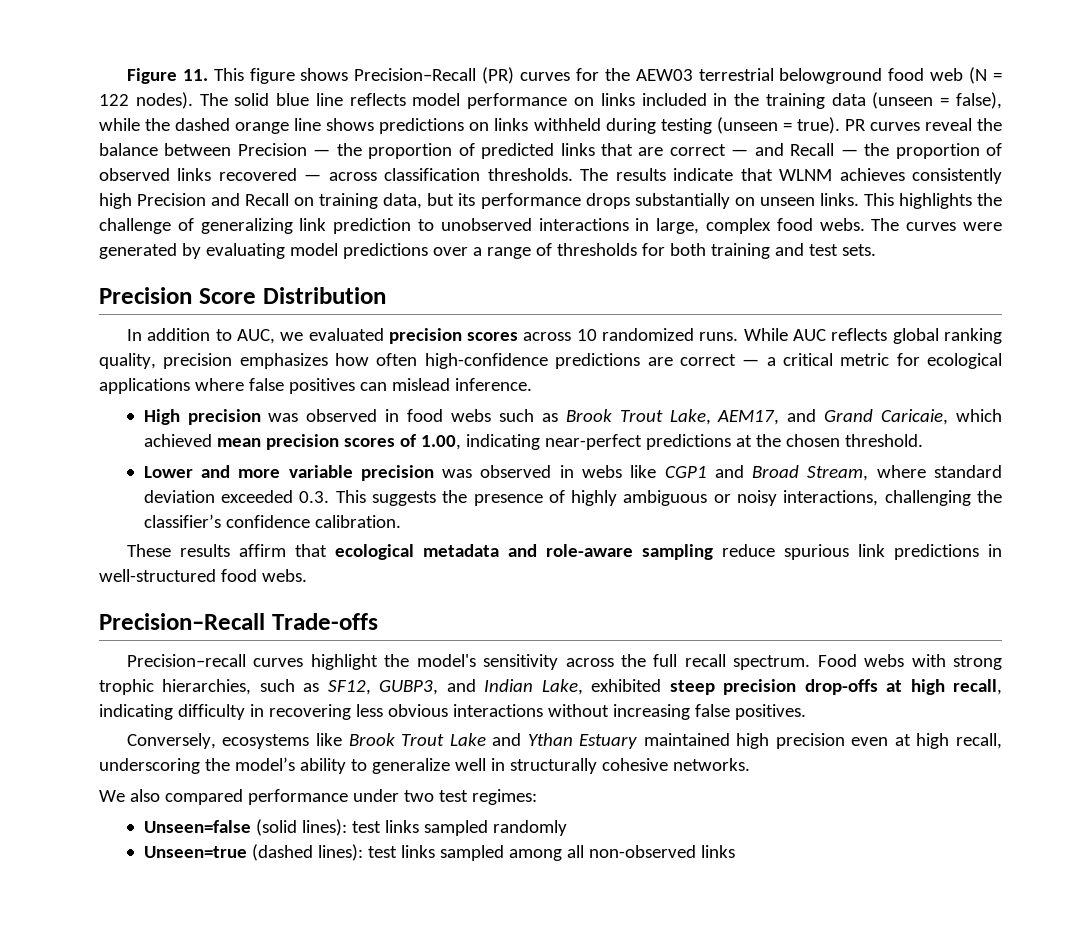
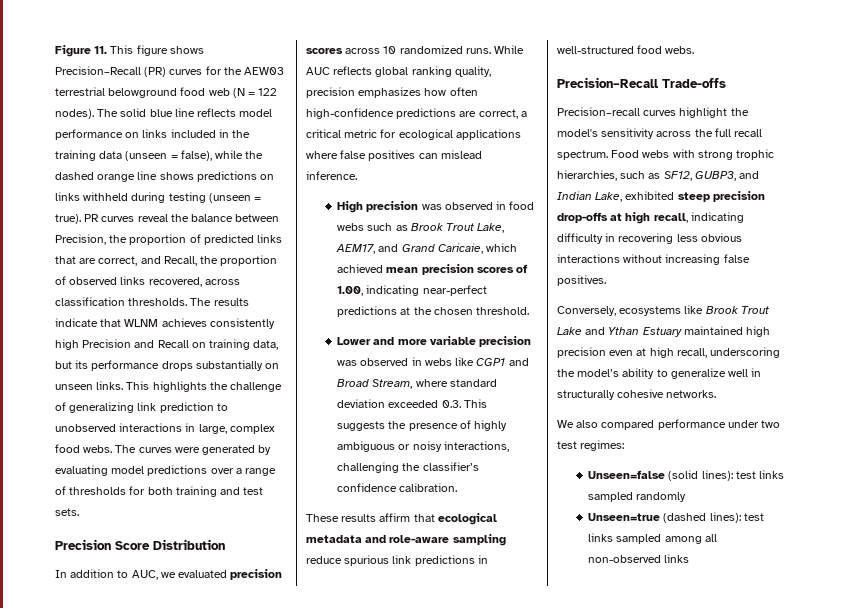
[237,143,331,156] Precision — -> [55,234,106,245] Precision,
[669,143,858,156] correct — and Recall — -> [98,256,197,266] correct, and Recall,
[218,168,322,181] recovered — -> [148,277,202,287] recovered,
[679,354,760,366] correct — -> [478,109,518,119] correct,

